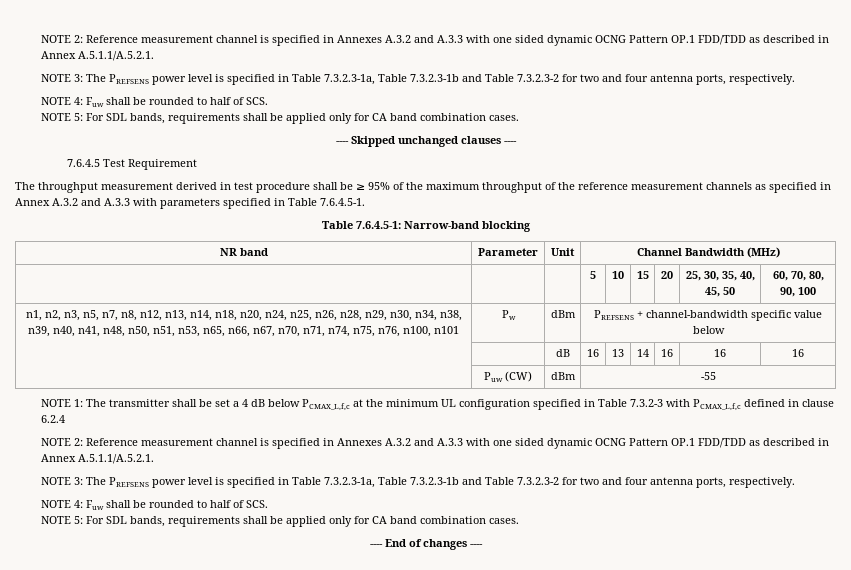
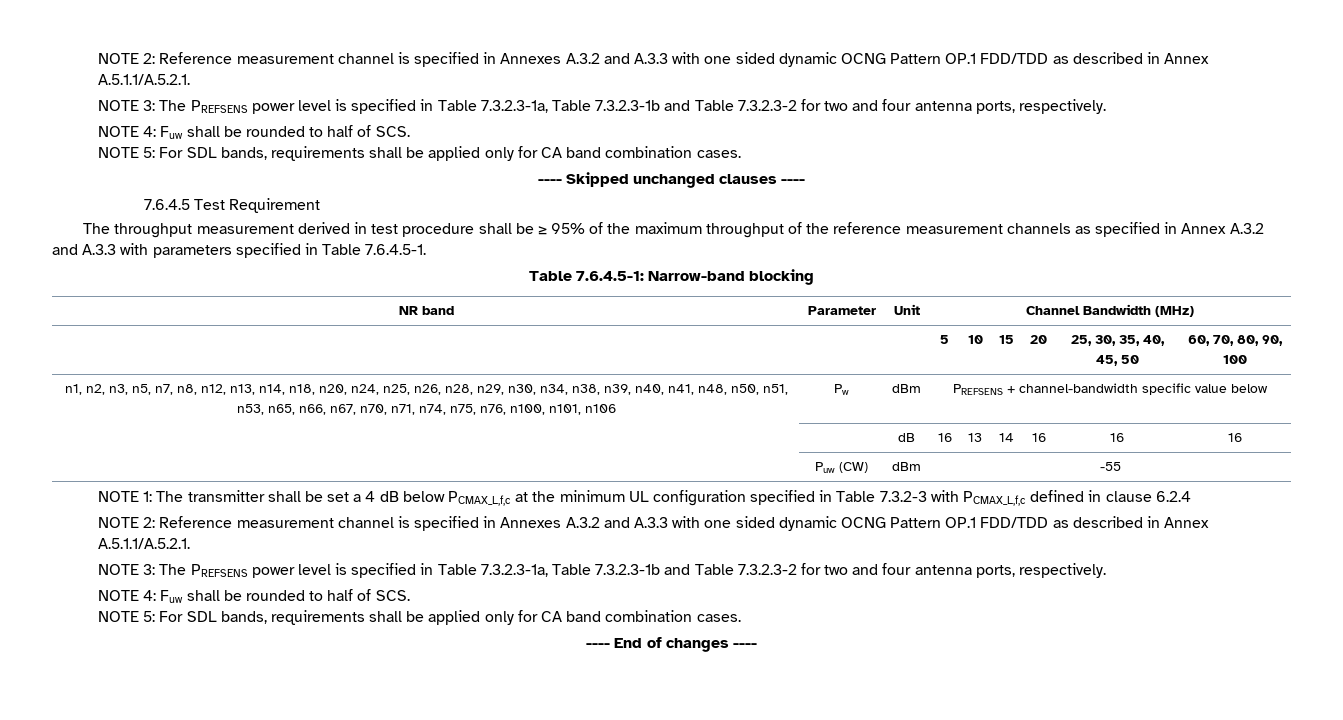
[434,326,459,334] n101 -> [548,404,616,415] n101, n106

